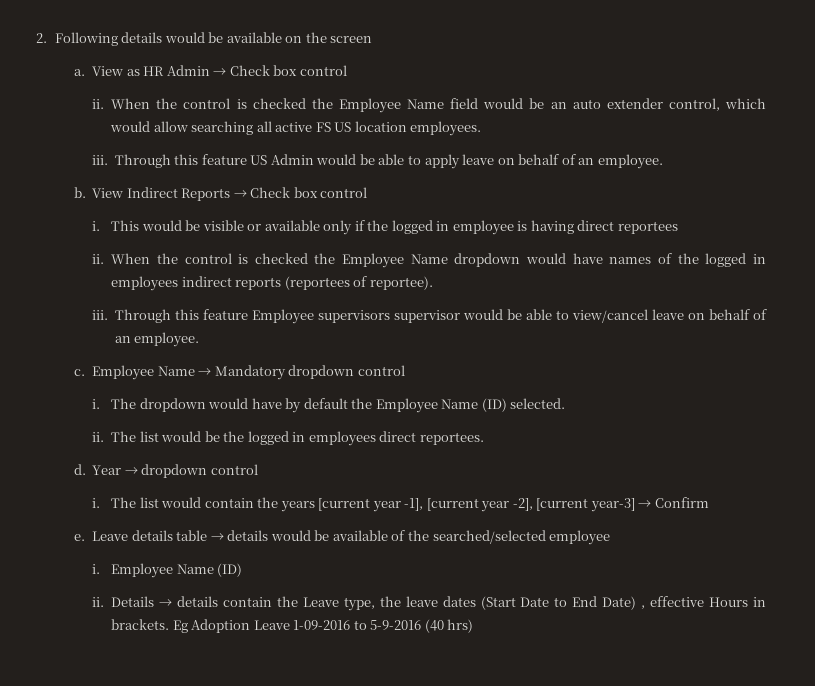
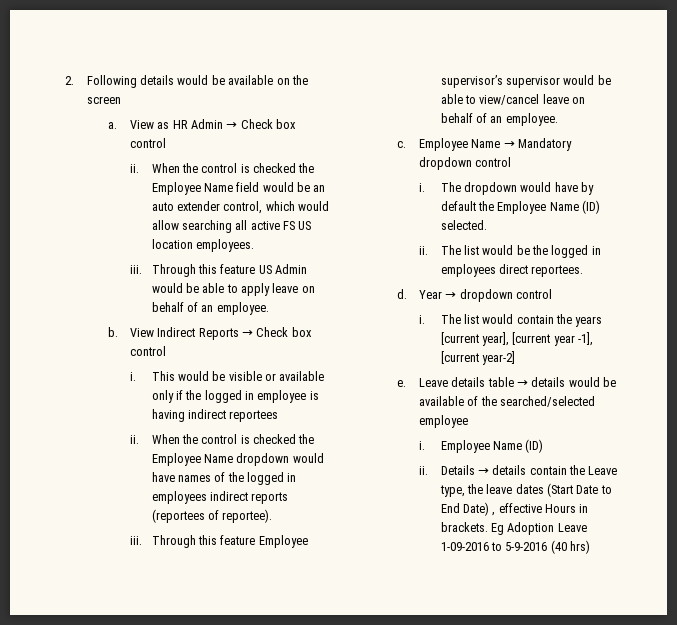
[577,220,615,231] direct -> [187,409,226,419] indirect
[317,310,390,323] supervisors -> [440,75,503,88] supervisor’s
(371, 504) none -> [481,332,551,346] year], [current
[481,497,709,512] year -2], [current year-3] → Confirm -> [481,351,515,365] year-2]

